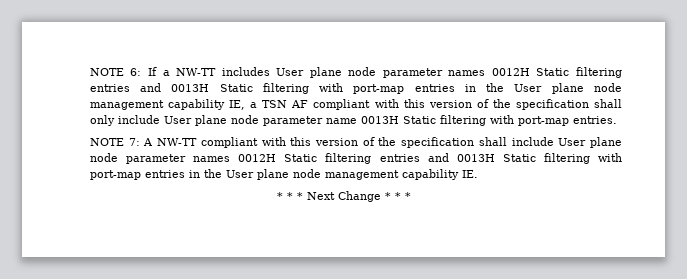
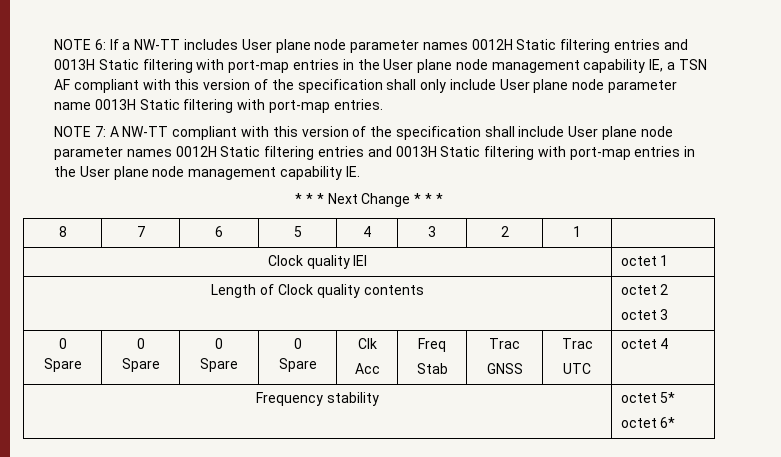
(411, 196) none -> [58,226,67,237] [136,226,145,237] [215,226,223,237] [293,226,302,237] [363,226,371,237] [428,226,436,237] [500,226,509,237] [573,226,581,237] [267,255,368,269] [620,255,669,266] [211,284,424,298] [620,284,669,295] [620,309,669,320] [58,338,67,349] [43,358,82,372] [136,338,145,349] [121,358,160,372] [215,338,223,349] [200,358,238,372] [293,338,302,349] [278,358,317,372] [357,338,377,349] [354,363,380,374] [418,338,446,352] [416,363,448,374] [489,338,520,349] [486,363,523,374] [561,338,593,349] [563,363,591,374] [620,338,669,349] [256,392,379,406] [620,392,676,403] [620,417,676,428] // 8 | 7 | 6 | 5 | 4 | 3 | 2 | 1 | // Clock quality IEI | octet 1 // Length of Clock quality contents | octet 2 // octet 3 // 0 // Spare | 0 // Spare | 0 // Spare | 0 // Spare | Clk // Acc | Freq // Stab | Trac // GNSS | Trac // UTC | octet 4 // Frequency stability | octet 5* // octet 6*

